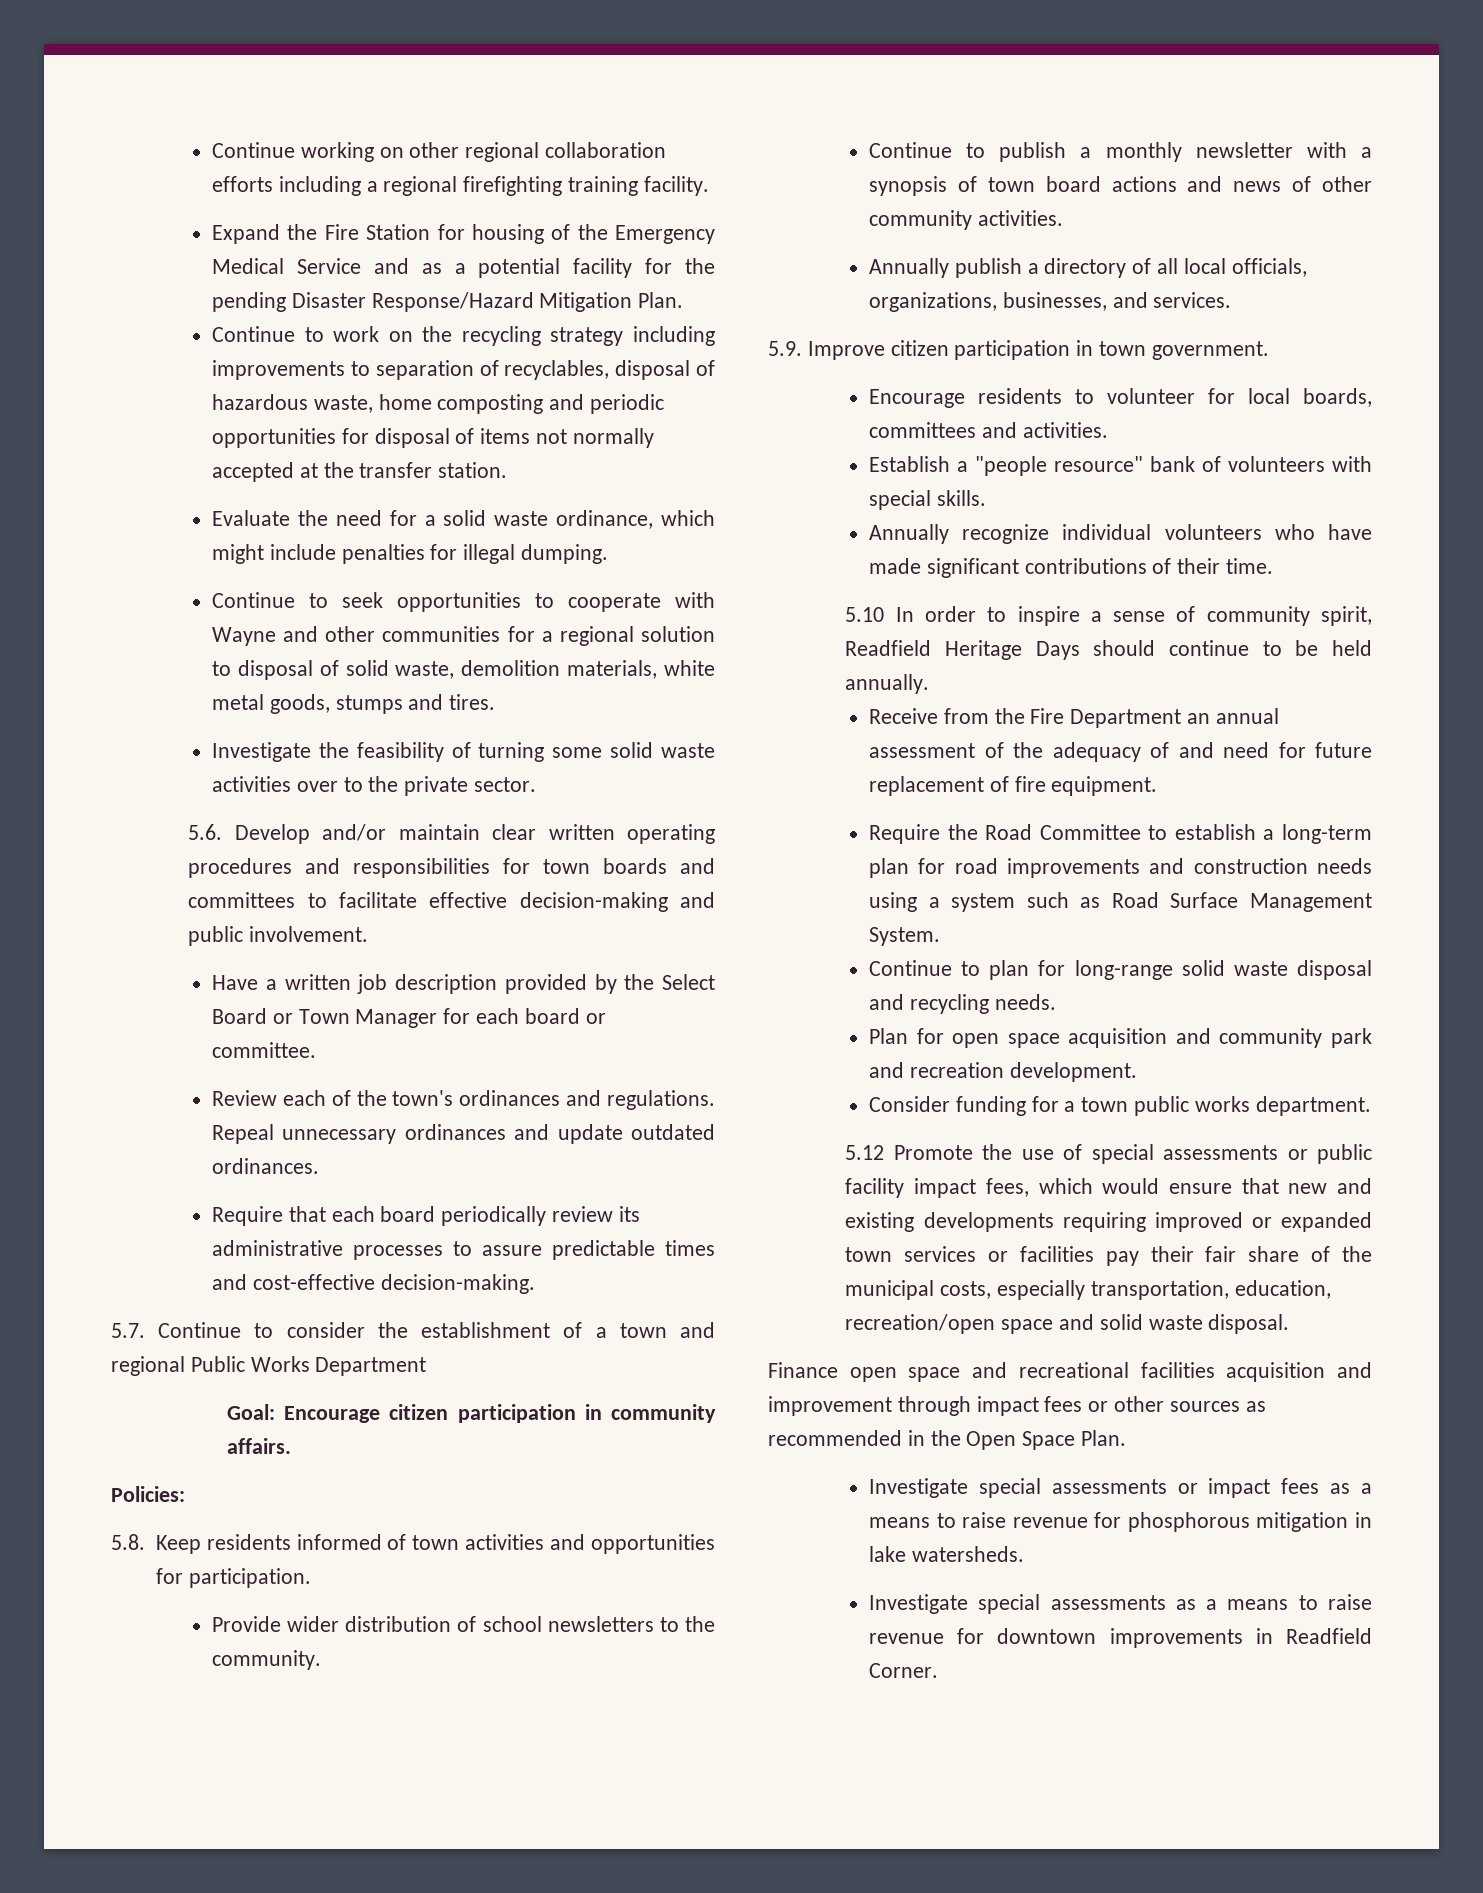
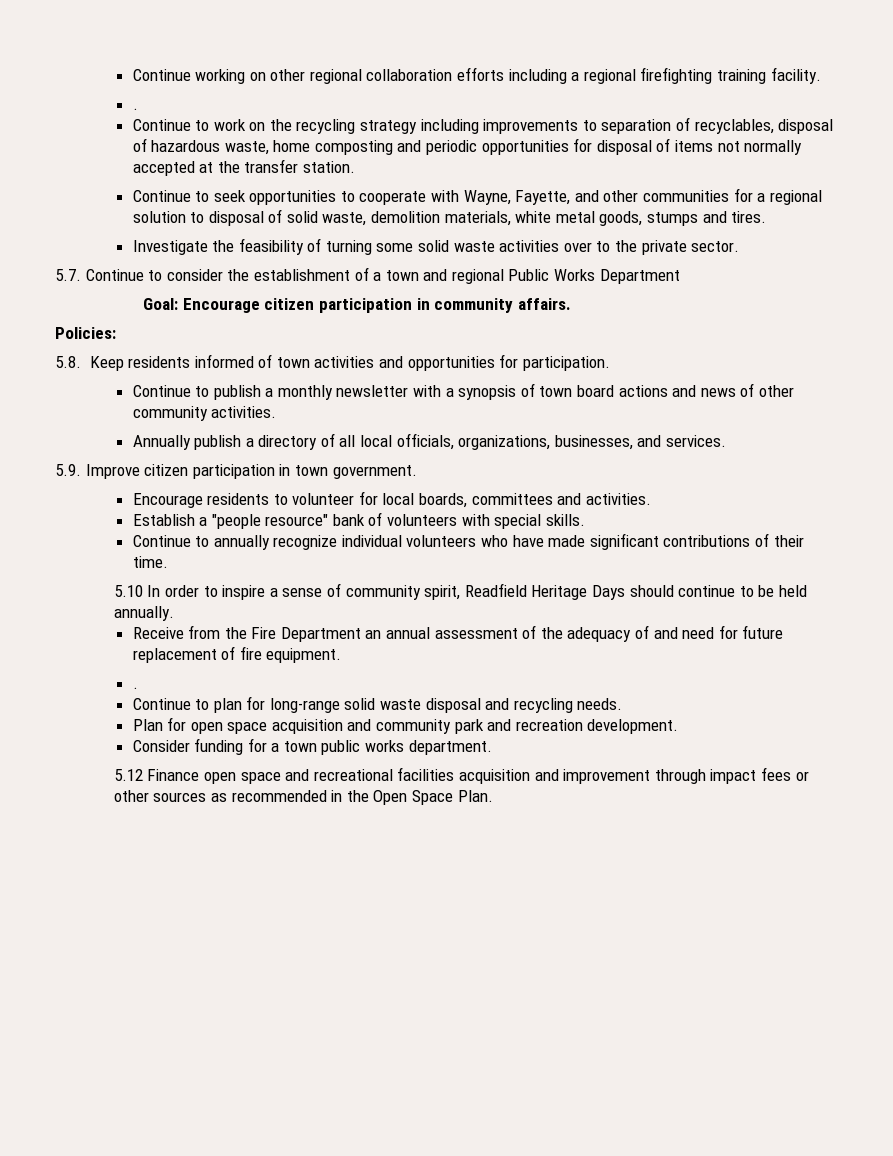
[212,224,715,244] [212,258,715,278] [212,292,684,312] Expand the Fire Station for housing of the Emergency Medical Service and as a potential facility for the pending Disaster Response/Hazard Mitigation Plan. -> [132,108,138,110] .
[212,510,715,529] [212,544,609,564] // Evaluate the need for a solid waste ordinance, which might include penalties for illegal dumping. -> (355, 167) none
[212,627,277,646] Wayne -> [463,190,571,205] Wayne, Fayette,
[188,824,716,844] [188,858,716,878] [188,892,716,912] [188,926,369,946] [212,974,715,994] [212,1008,606,1028] [212,1042,317,1058] [212,1090,715,1110] [212,1124,715,1144] [212,1158,320,1174] [212,1206,640,1226] [212,1240,715,1260] [212,1274,535,1294] // 5.6. Develop and/or maintain clear written operating procedures and responsibilities for town boards and committees to facilitate effective decision-making and public involvement. // Have a written job description provided by the Select Board or Town Manager for each board or committee. // Review each of the town's ordinances and regulations. Repeal unnecessary ordinances and update outdated ordinances. // Require that each board periodically review its administrative processes to assure predictable times and cost-effective decision-making. -> (740, 246) none
[212,1616,715,1632] [212,1650,322,1670] // Provide wider distribution of school newsletters to the community. -> (610, 363) none
[869,524,950,544] Annually -> [132,535,270,550] Continue to annually
[869,824,1372,844] [869,858,1372,878] [869,892,1372,912] [869,927,941,946] Require the Road Committee to establish a long-term plan for road improvements and construction needs using a system such as Road Surface Management System. -> [132,687,138,689] .
[893,1144,1372,1164] [845,1178,1372,1198] [845,1212,1372,1232] [845,1246,1372,1266] [845,1280,1331,1300] [845,1314,1290,1334] Promote the use of special assessments or public facility impact fees, which would ensure that new and existing developments requiring improved or expanded town services or facilities pay their fair share of the municipal costs, especially transportation, education, recreation/open space and solid waste disposal. // -> (143, 775) none
[869,1478,1372,1498] [869,1512,1372,1532] [869,1546,1024,1562] [869,1594,1372,1614] [869,1628,1372,1648] [869,1663,939,1678] // Investigate special assessments or impact fees as a means to raise revenue for phosphorous mitigation in lake watersheds. // Investigate special assessments as a means to raise revenue for downtown improvements in Readfield Corner. -> (493, 796) none

